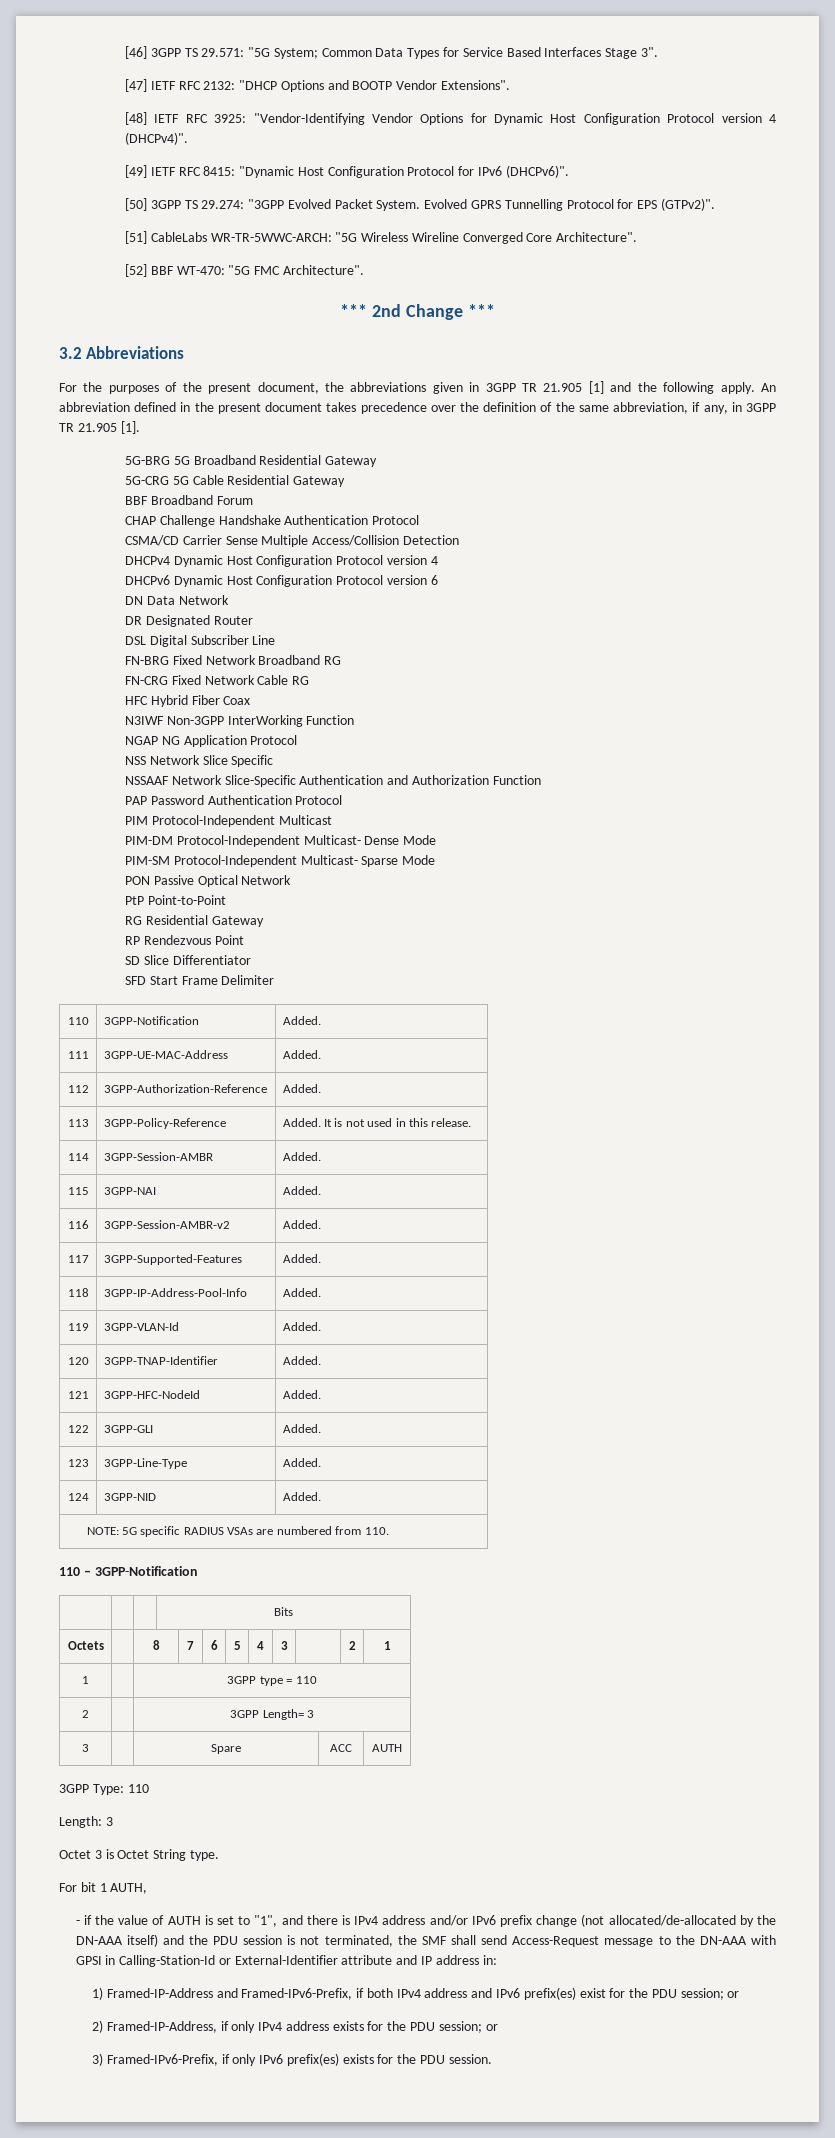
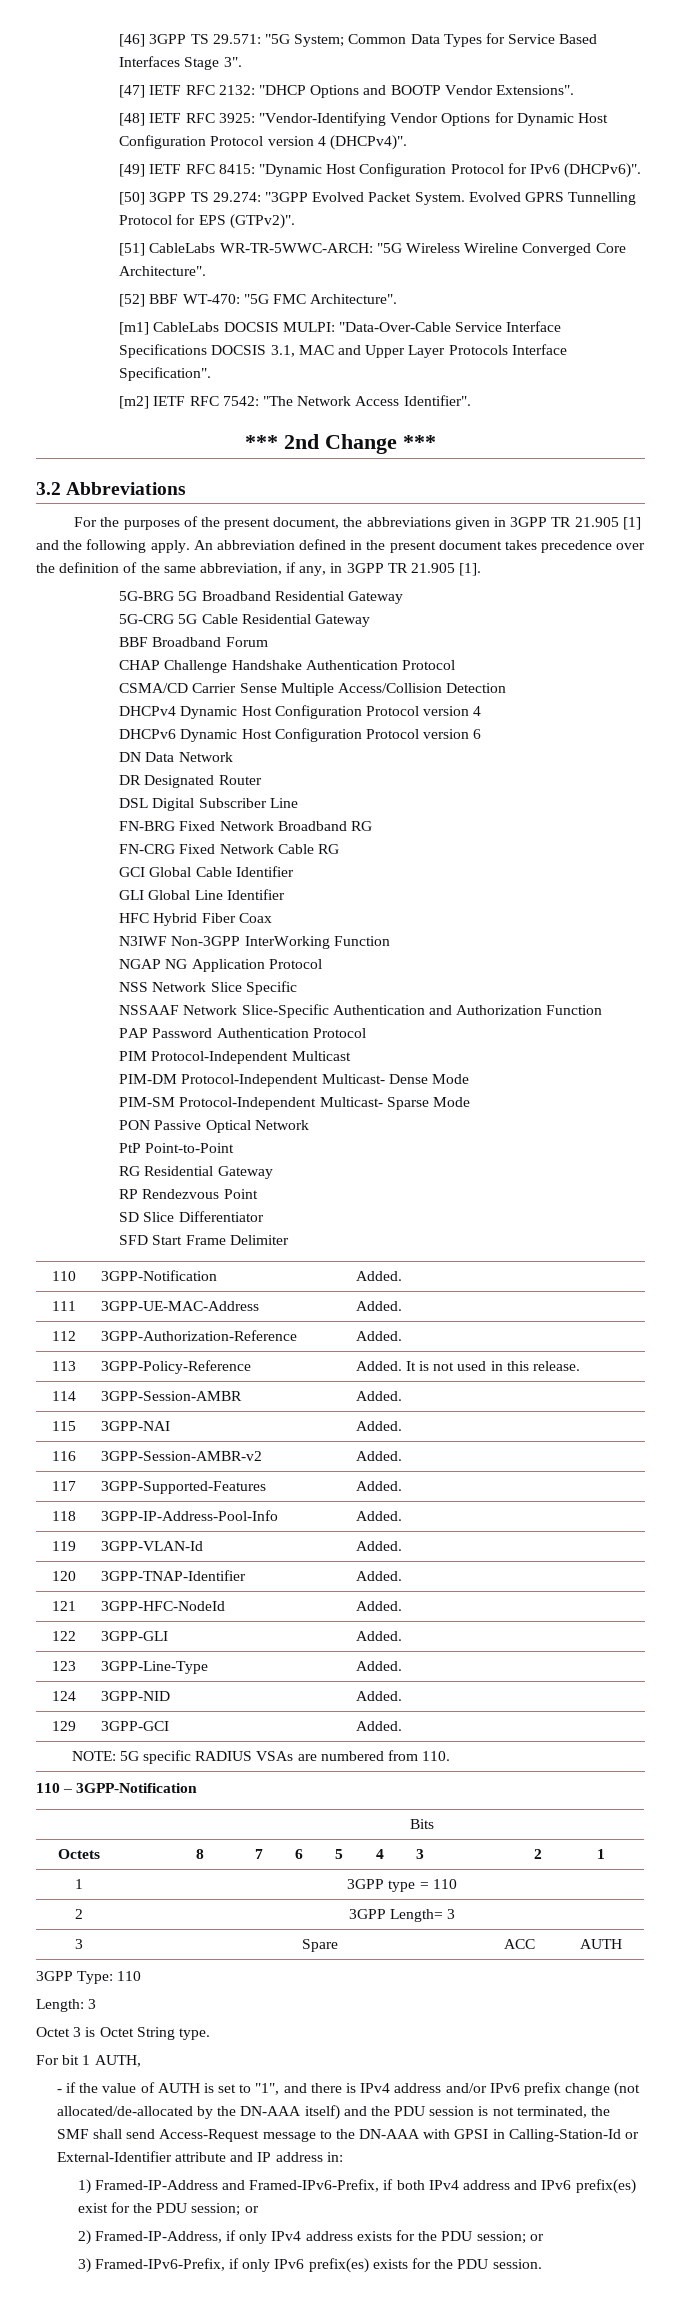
(364, 270) none -> [119,321,562,335] [119,344,567,358] [119,367,212,381] [119,395,471,409] // [m1] CableLabs DOCSIS MULPI: "Data-Over-Cable Service Interface Specifications DOCSIS 3.1, MAC and Upper Layer Protocols Interface Specification". // [m2] IETF RFC 7542: "The Network Access Identifier".
(310, 680) none -> [119,866,294,877] [119,889,285,900] // GCI Global Cable Identifier // GLI Global Line Identifier
(321, 1496) none -> [51,1721,76,1731] [100,1721,169,1731] [355,1721,402,1731] // 129 | 3GPP-GCI | Added.

